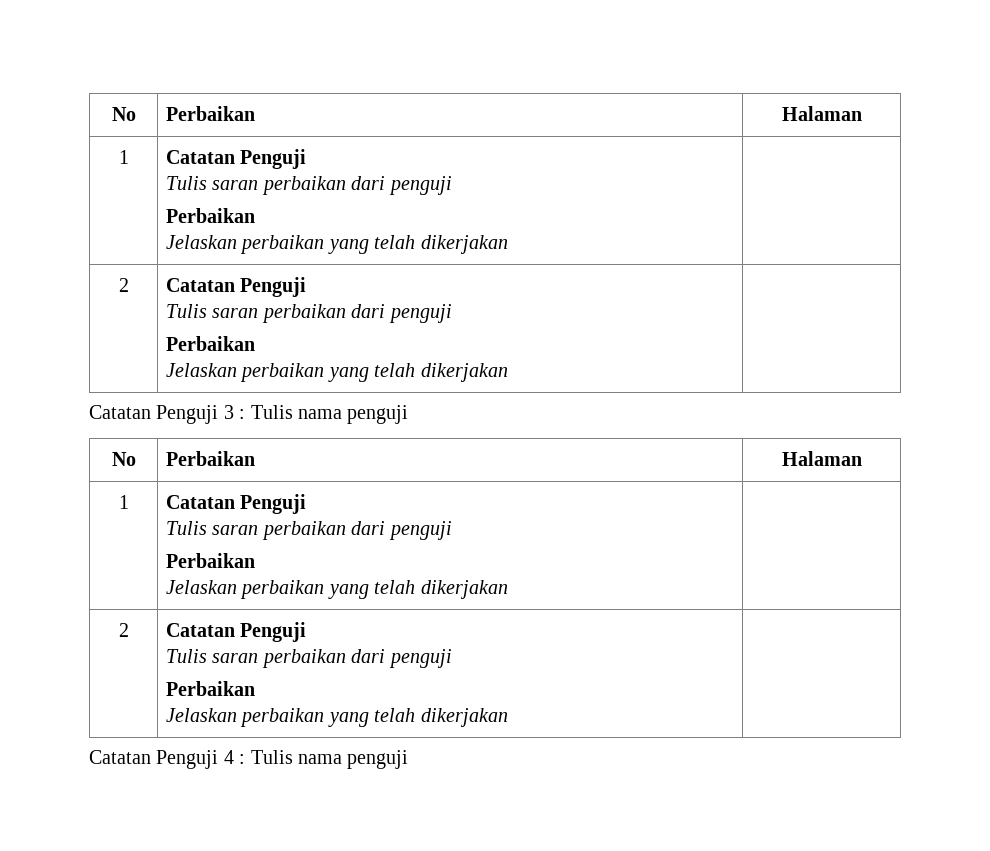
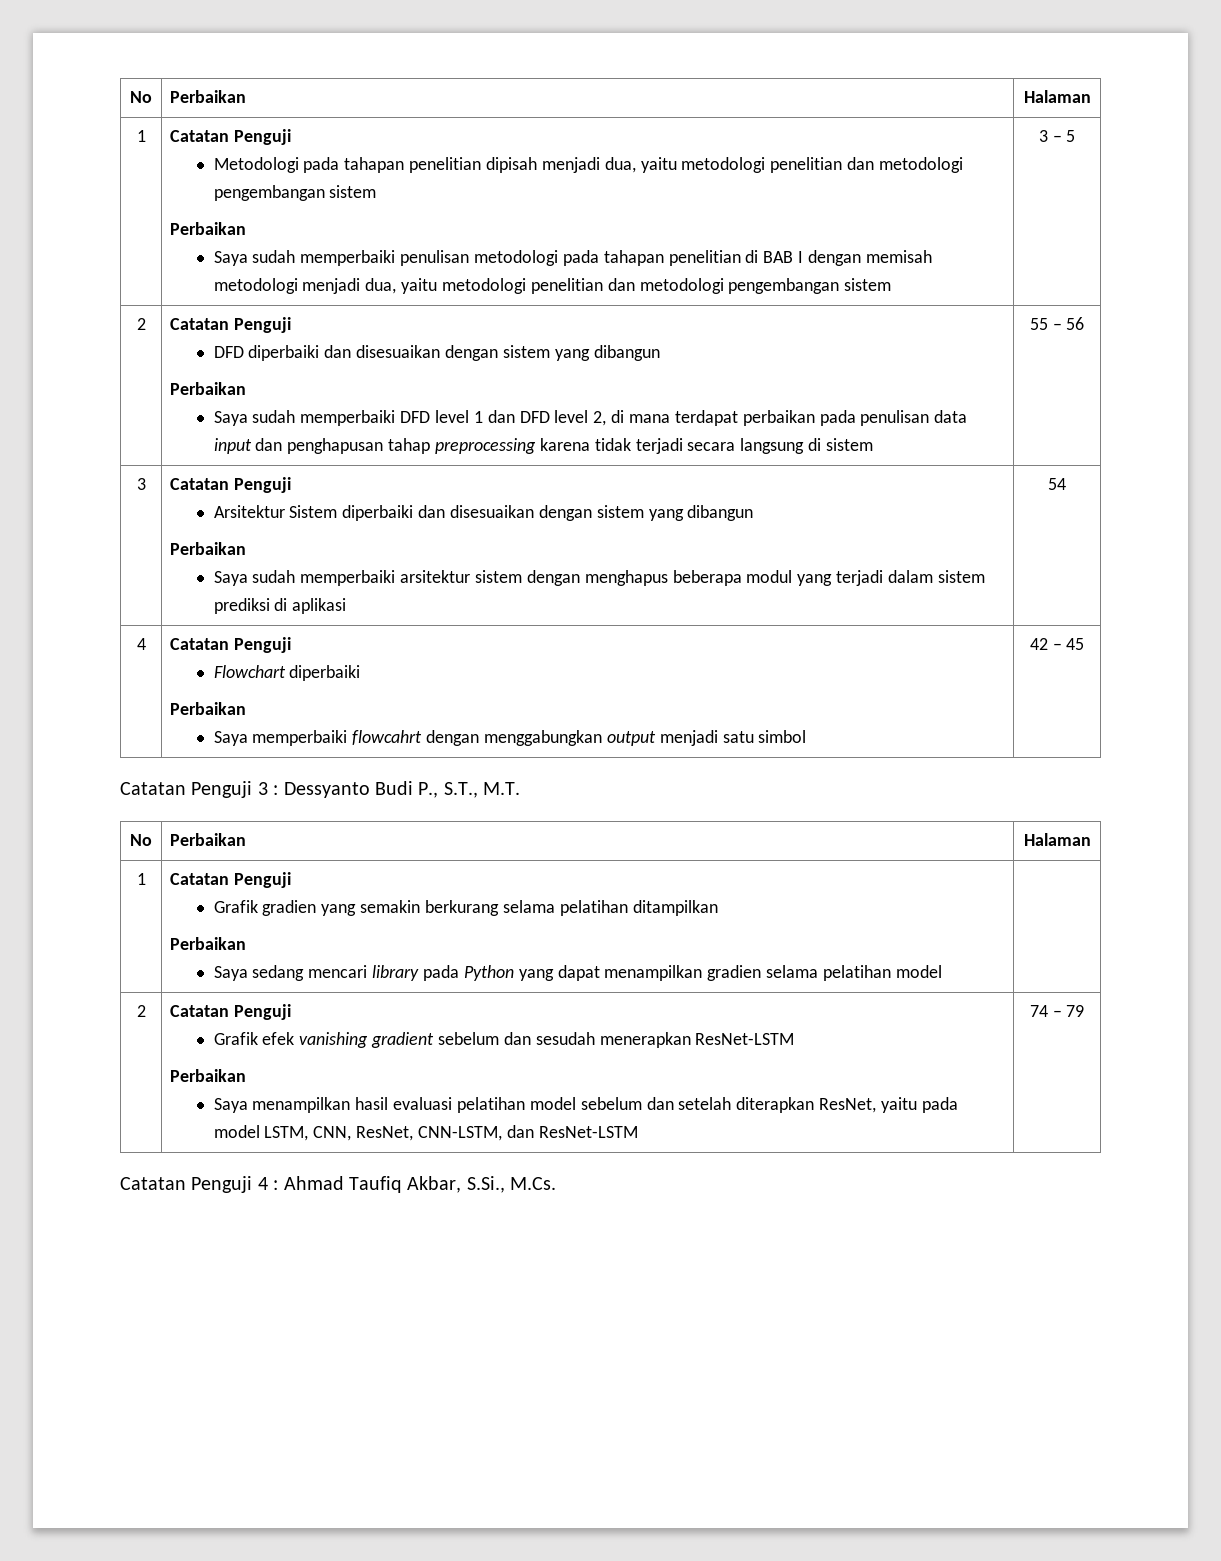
[111,107,136,121] [165,106,255,121] [781,106,862,121] [118,150,129,164] [165,149,307,169] [165,176,452,195] [165,208,255,223] [165,235,508,254] [118,278,129,292] [165,277,307,297] [165,304,452,323] [165,336,255,351] [165,363,508,382] No | Perbaikan | Halaman // 1 | Catatan Penguji // Tulis saran perbaikan dari penguji // Perbaikan // Jelaskan perbaikan yang telah dikerjakan | // 2 | Catatan Penguji // Tulis saran perbaikan dari penguji // Perbaikan // Jelaskan perbaikan yang telah dikerjakan | -> [130,91,152,103] [170,90,247,103] [1023,90,1091,103] [136,130,146,142] [170,129,292,145] [213,157,964,173] [213,185,377,201] [170,222,247,235] [213,250,932,266] [213,278,892,294] [1038,130,1076,142] [136,318,146,330] [170,317,292,333] [213,345,660,361] [170,382,247,395] [213,410,968,426] [213,438,874,454] [1029,317,1085,330] [136,478,146,490] [170,477,292,493] [213,505,754,521] [170,542,247,555] [213,570,985,586] [213,598,347,614] [1048,478,1066,490] [136,638,146,650] [170,637,292,653] [213,665,361,681] [170,702,247,715] [213,730,807,746] [1029,638,1085,650] No | Perbaikan | Halaman // 1 | Catatan Penguji // Metodologi pada tahapan penelitian dipisah menjadi dua, yaitu metodologi penelitian dan metodologi pengembangan sistem // Perbaikan // Saya sudah memperbaiki penulisan metodologi pada tahapan penelitian di BAB I dengan memisah metodologi menjadi dua, yaitu metodologi penelitian dan metodologi pengembangan sistem | 3 – 5 // 2 | Catatan Penguji // DFD diperbaiki dan disesuaikan dengan sistem yang dibangun // Perbaikan // Saya sudah memperbaiki DFD level 1 dan DFD level 2, di mana terdapat perbaikan pada penulisan data input dan penghapusan tahap preprocessing karena tidak terjadi secara langsung di sistem | 55 – 56 // 3 | Catatan Penguji // Arsitektur Sistem diperbaiki dan disesuaikan dengan sistem yang dibangun // Perbaikan // Saya sudah memperbaiki arsitektur sistem dengan menghapus beberapa modul yang terjadi dalam sistem prediksi di aplikasi | 54 // 4 | Catatan Penguji // Flowchart diperbaiki // Perbaikan // Saya memperbaiki flowcahrt dengan menggabungkan output menjadi satu simbol | 42 – 45
[250,405,409,424] [111,452,136,466] [165,451,255,466] [781,451,862,466] [118,495,129,509] [165,494,307,514] [165,521,452,540] [165,553,255,568] [165,580,508,599] [118,623,129,637] [165,622,307,642] [165,649,452,668] [165,681,255,696] [165,708,508,727] Tulis nama penguji // No | Perbaikan | Halaman // 1 | Catatan Penguji // Tulis saran perbaikan dari penguji // Perbaikan // Jelaskan perbaikan yang telah dikerjakan | // 2 | Catatan Penguji // Tulis saran perbaikan dari penguji // Perbaikan // Jelaskan perbaikan yang telah dikerjakan | -> [283,781,521,798] [130,834,152,846] [170,833,247,846] [1023,833,1091,846] [136,873,146,885] [170,872,292,888] [213,900,718,916] [170,937,247,950] [213,965,942,981] [136,1005,146,1017] [170,1004,292,1020] [213,1032,795,1048] [170,1069,247,1082] [213,1097,958,1113] [213,1125,638,1141] [1029,1005,1085,1017] Dessyanto Budi P., S.T., M.T. // No | Perbaikan | Halaman // 1 | Catatan Penguji // Grafik gradien yang semakin berkurang selama pelatihan ditampilkan // Perbaikan // Saya sedang mencari library pada Python yang dapat menampilkan gradien selama pelatihan model | // 2 | Catatan Penguji // Grafik efek vanishing gradient sebelum dan sesudah menerapkan ResNet-LSTM // Perbaikan // Saya menampilkan hasil evaluasi pelatihan model sebelum dan setelah diterapkan ResNet, yaitu pada model LSTM, CNN, ResNet, CNN-LSTM, dan ResNet-LSTM | 74 – 79
[250,750,409,769] Tulis nama penguji -> [283,1176,557,1193] Ahmad Taufiq Akbar, S.Si., M.Cs.

